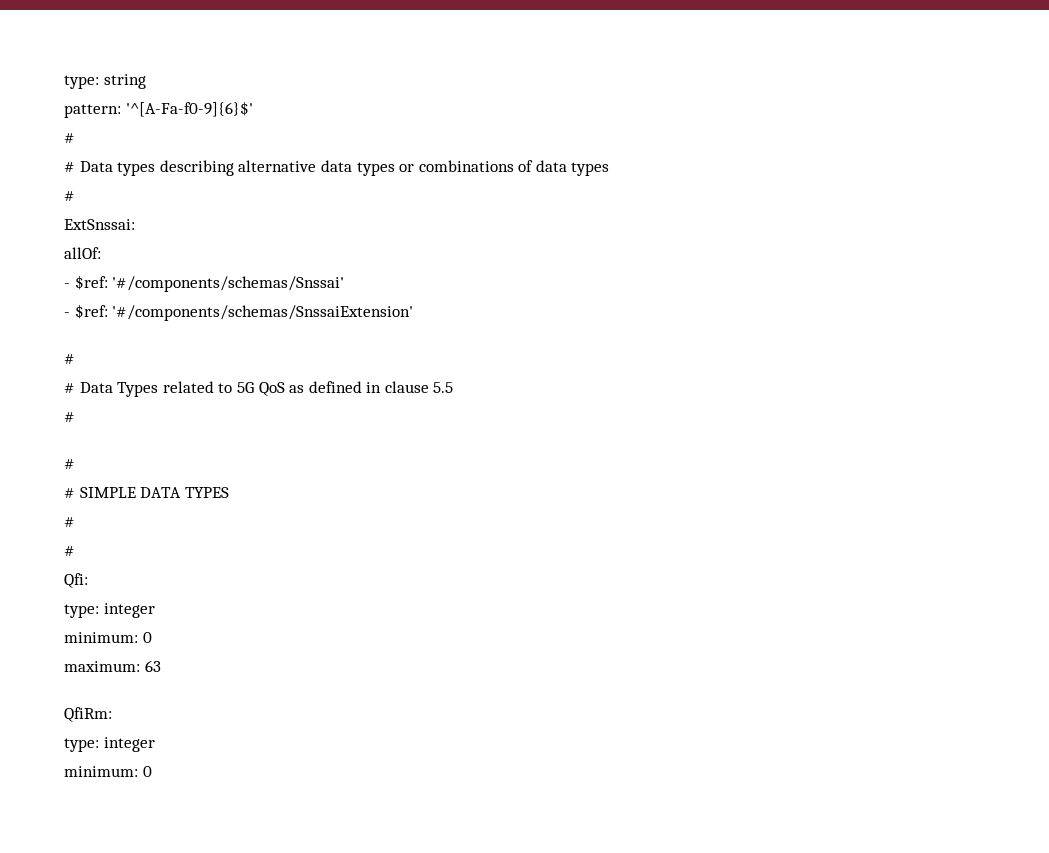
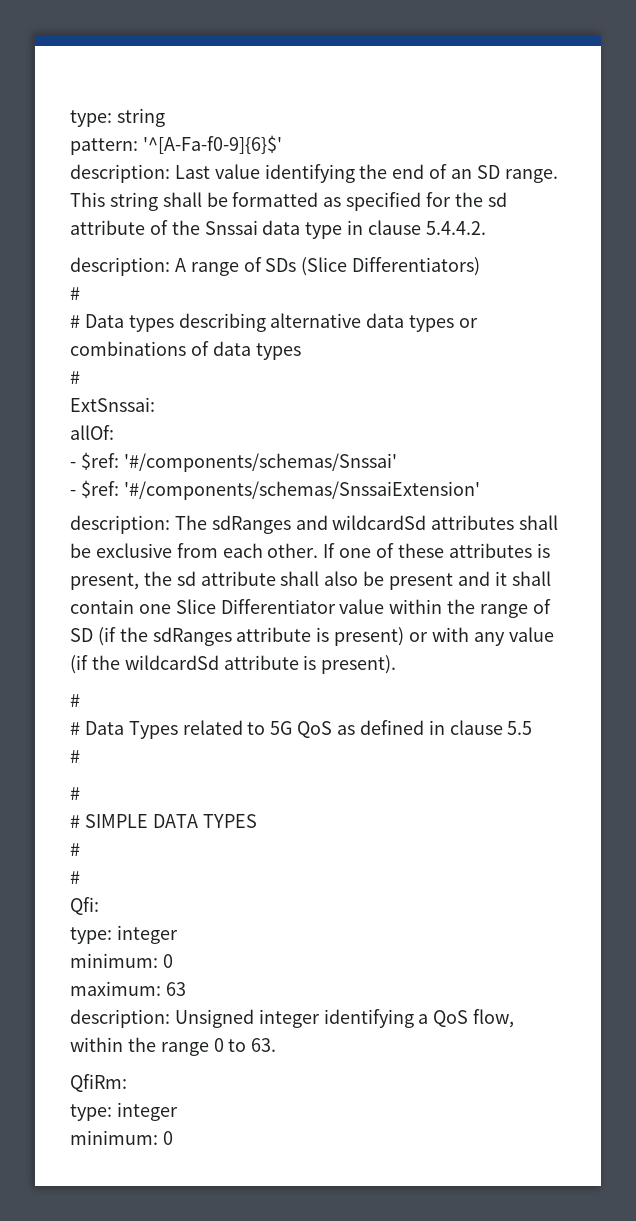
(253, 109) none -> [70,164,558,183] [70,192,507,211] [70,220,486,239] [70,257,481,276] // description: Last value identifying the end of an SD range. This string shall be formatted as specified for the sd attribute of the Snssai data type in clause 5.4.4.2. // description: A range of SDs (Slice Differentiators)
(414, 313) none -> [70,515,559,534] [70,543,550,558] [70,571,551,590] [70,599,551,618] [70,627,554,646] [70,655,397,674] // description: The sdRanges and wildcardSd attributes shall be exclusive from each other. If one of these attributes is present, the sd attribute shall also be present and it shall contain one Slice Differentiator value within the range of SD (if the sdRanges attribute is present) or with any value (if the wildcardSd attribute is present).
(161, 666) none -> [70,1009,515,1028] [70,1037,277,1056] // description: Unsigned integer identifying a QoS flow, within the range 0 to 63.

